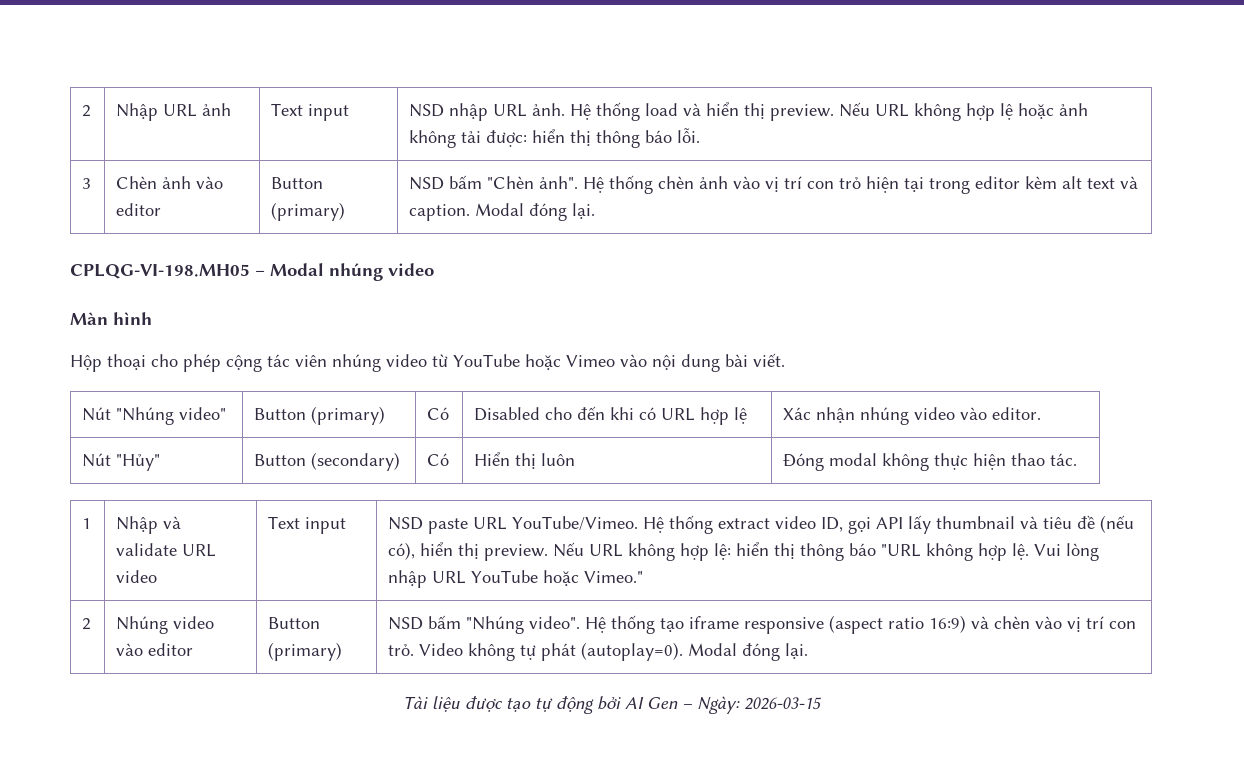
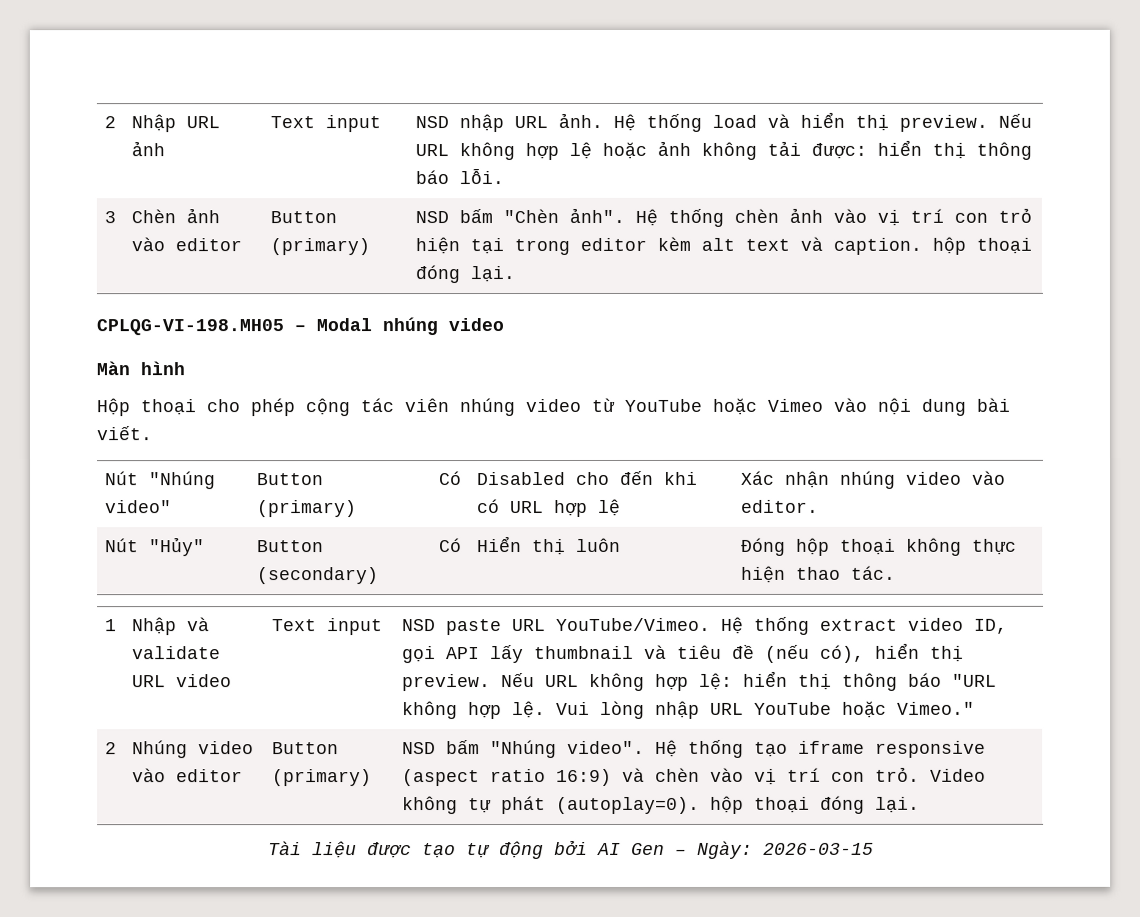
[475,203,525,216] Modal -> [931,236,1032,255] hộp thoại
[829,453,878,466] modal -> [795,537,896,556] hộp thoại
[688,643,738,656] Modal -> [709,795,810,814] hộp thoại

